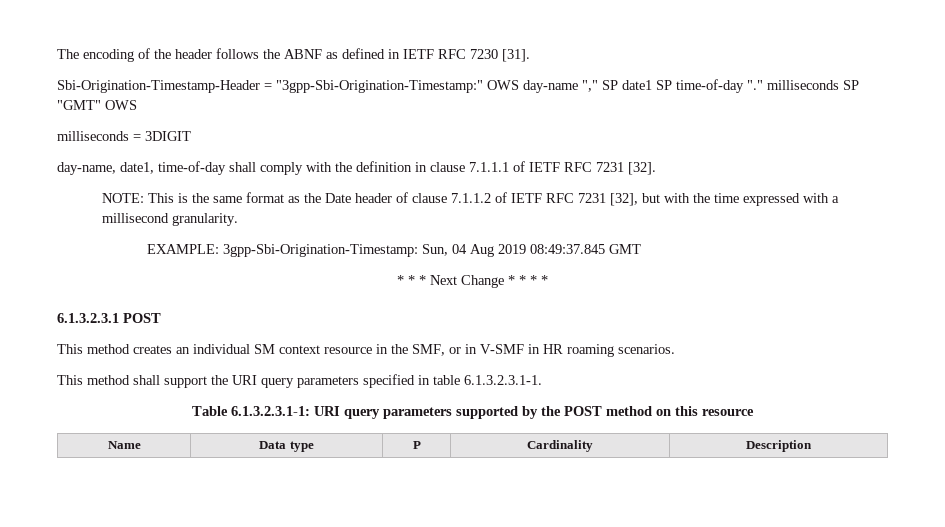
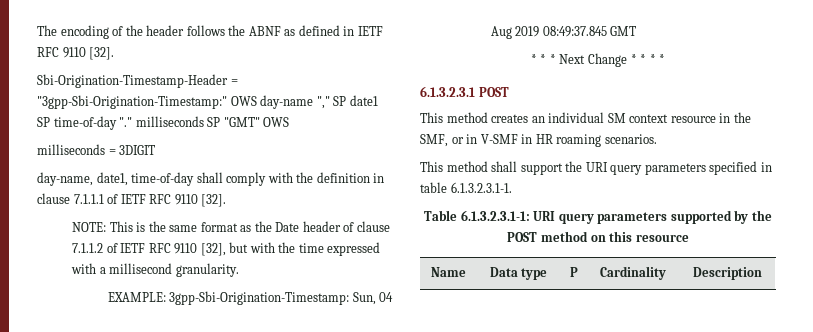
[470,49,530,62] 7230 [31]. -> [62,47,115,60] 9110 [32].
[596,162,624,172] 7231 -> [174,194,198,205] 9110
[578,193,607,203] 7231 -> [174,243,198,254] 9110

